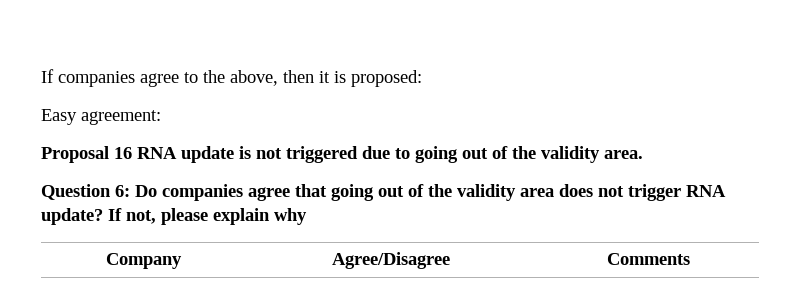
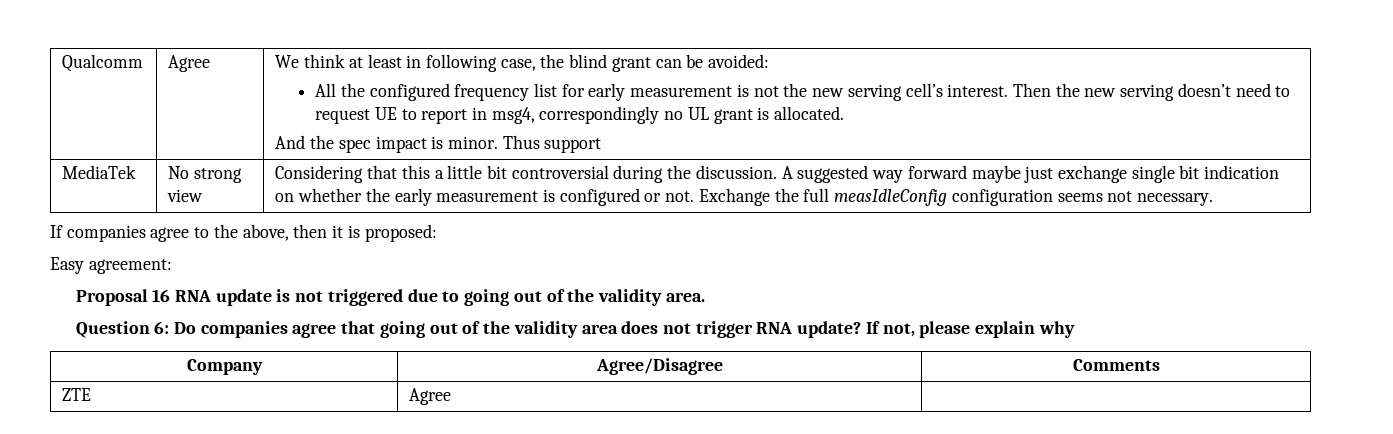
(41, 76) none -> [62,54,144,72] [168,55,211,72] [275,54,770,72] [315,83,1291,101] [315,106,845,124] [275,135,602,153] [62,165,137,179] [168,166,243,183] [167,189,204,202] [275,165,1280,183] [275,188,1214,206] Qualcomm | Agree | We think at least in following case, the blind grant can be avoided: // All the configured frequency list for early measurement is not the new serving cell’s interest. Then the new serving doesn’t need to request UE to report in msg4, correspondingly no UL grant is allocated. // And the spec impact is minor. Thus support // MediaTek | No strong view | Considering that this a little bit controversial during the discussion. A suggested way forward maybe just exchange single bit indication on whether the early measurement is configured or not. Exchange the full measIdleConfig configuration seems not necessary. //
(690, 259) none -> [62,388,92,401] [409,388,452,405] // ZTE | Agree |

